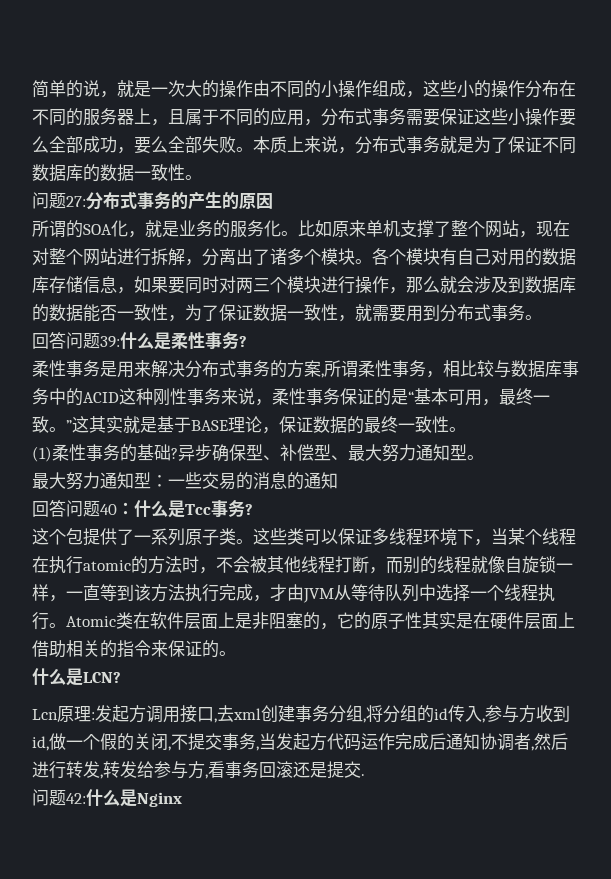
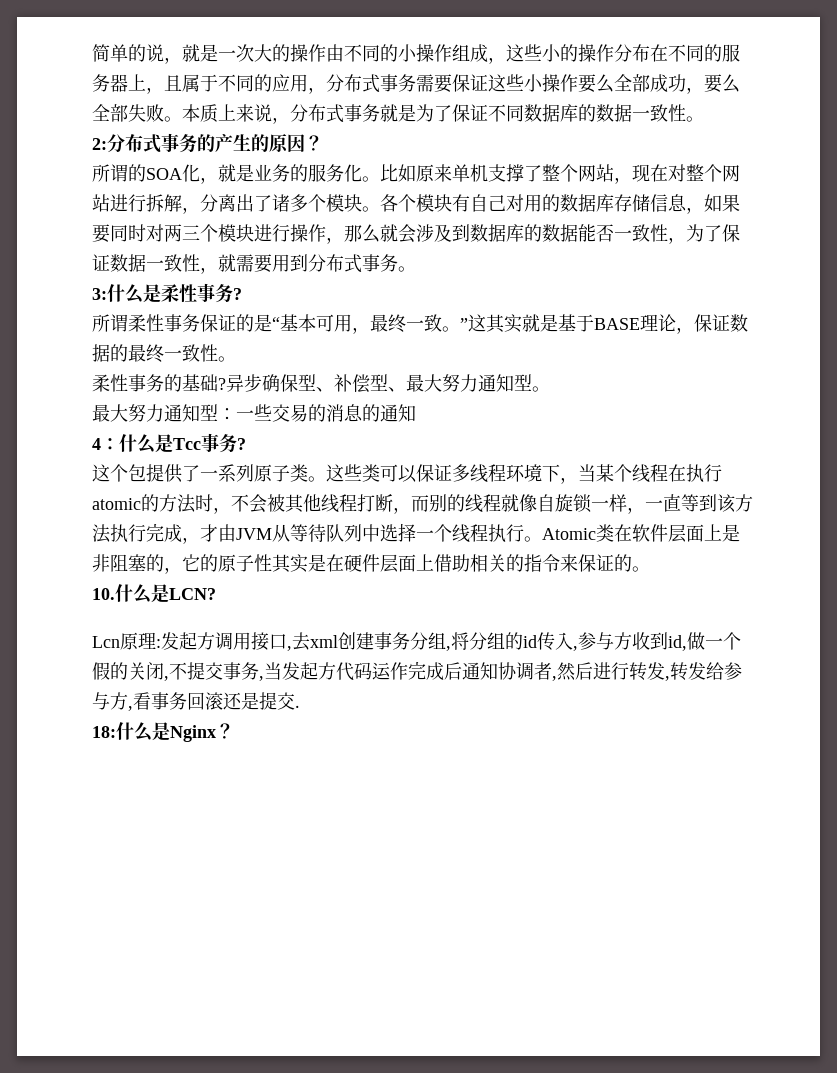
[32,192,86,209] 问题27: -> [92,138,107,150] 2:
(273, 201) none -> [305,135,323,151] ？
[32,331,120,349] 回答问题39: -> [92,288,107,300] 3:
[32,360,579,378] [32,388,272,406] 柔性事务是用来解决分布式事务的方案,所谓柔性事务，相比较与数据库事务中的ACID这种刚性事务来说， -> [92,314,128,332] 所谓
[32,446,52,462] (1) -> (236, 359) none
[32,499,117,517] 回答问题40 -> [92,438,101,450] 4
(236, 653) none -> [92,588,115,600] 10.
[32,789,86,806] 问题42: -> [92,726,116,738] 18:
(182, 799) none -> [216,723,234,739] ？

